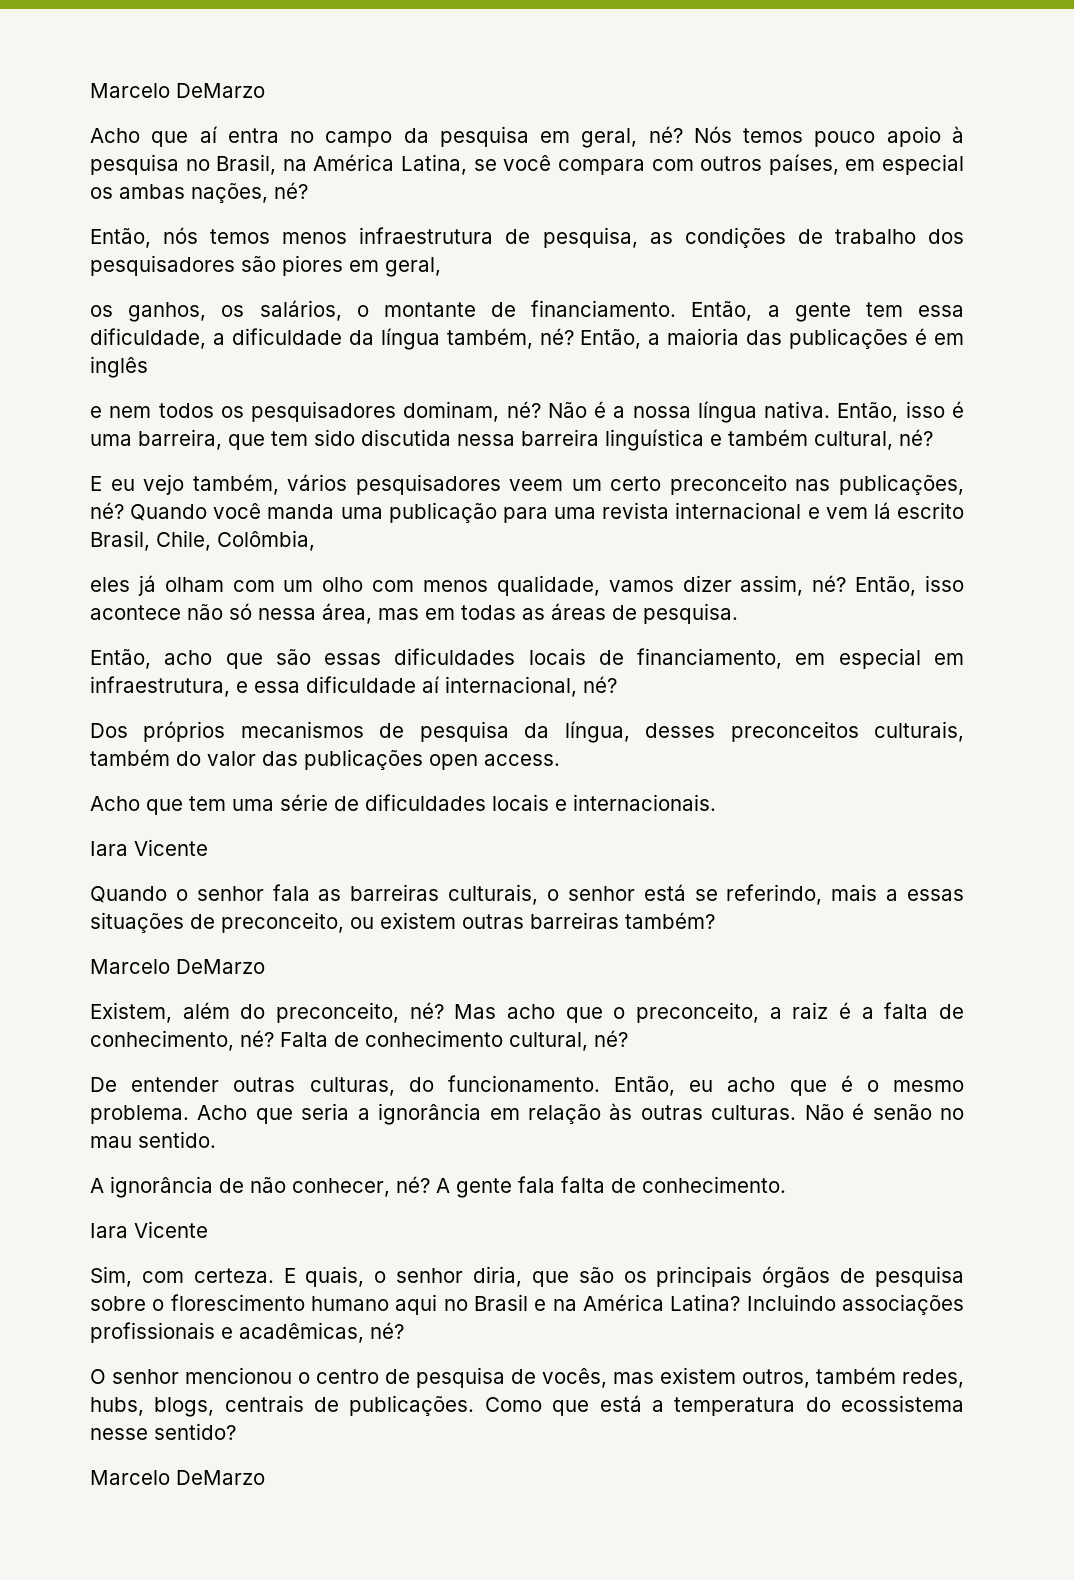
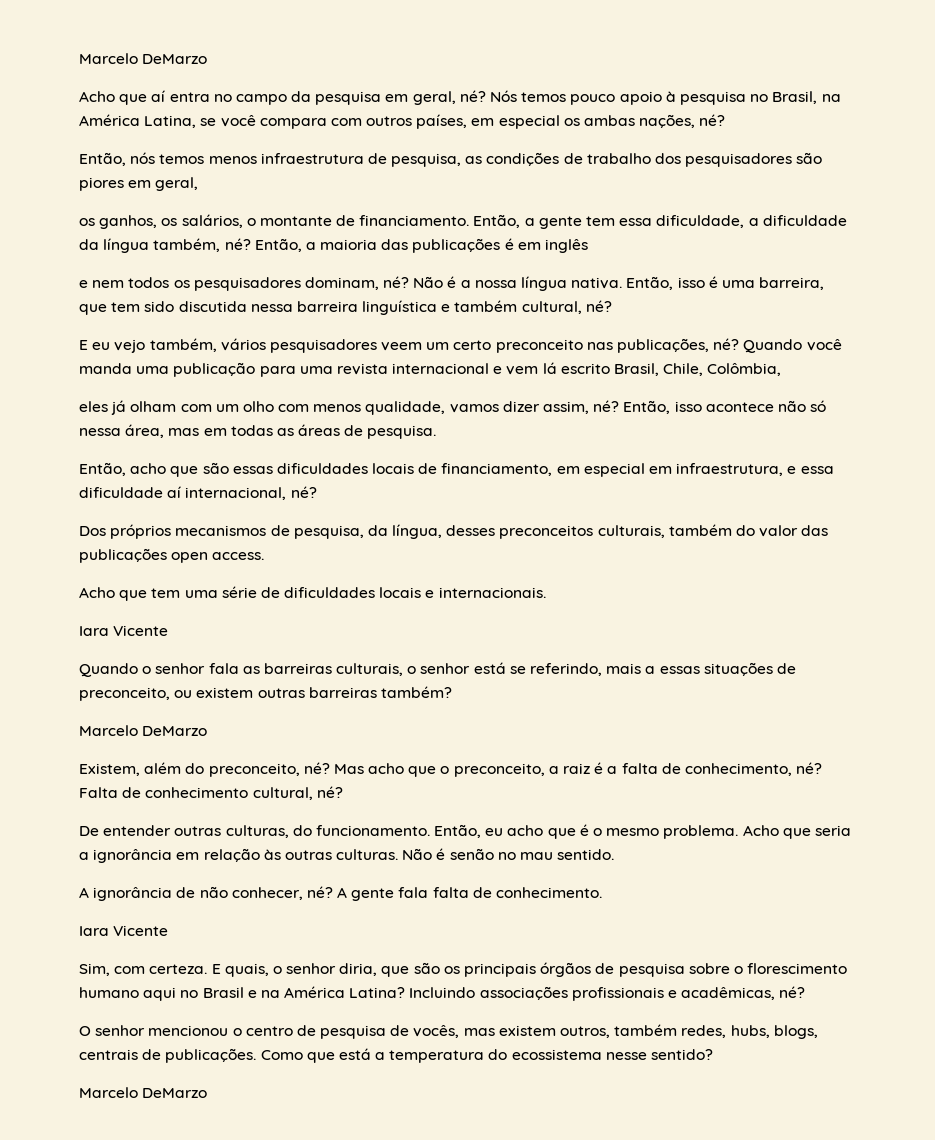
[419,721,509,742] pesquisa -> [293,525,364,539] pesquisa,

